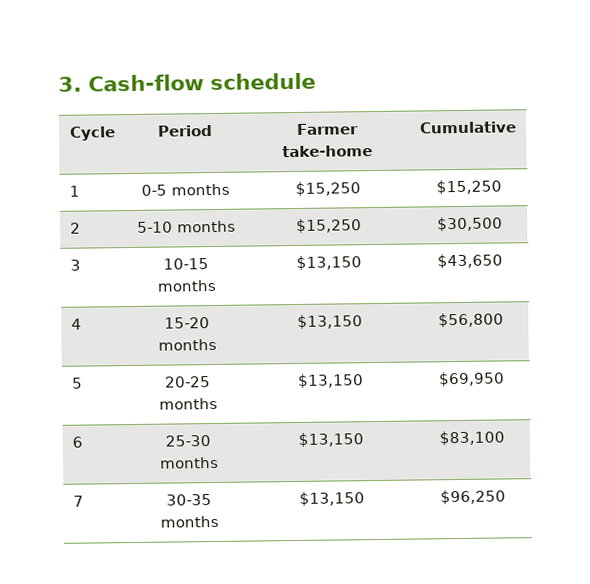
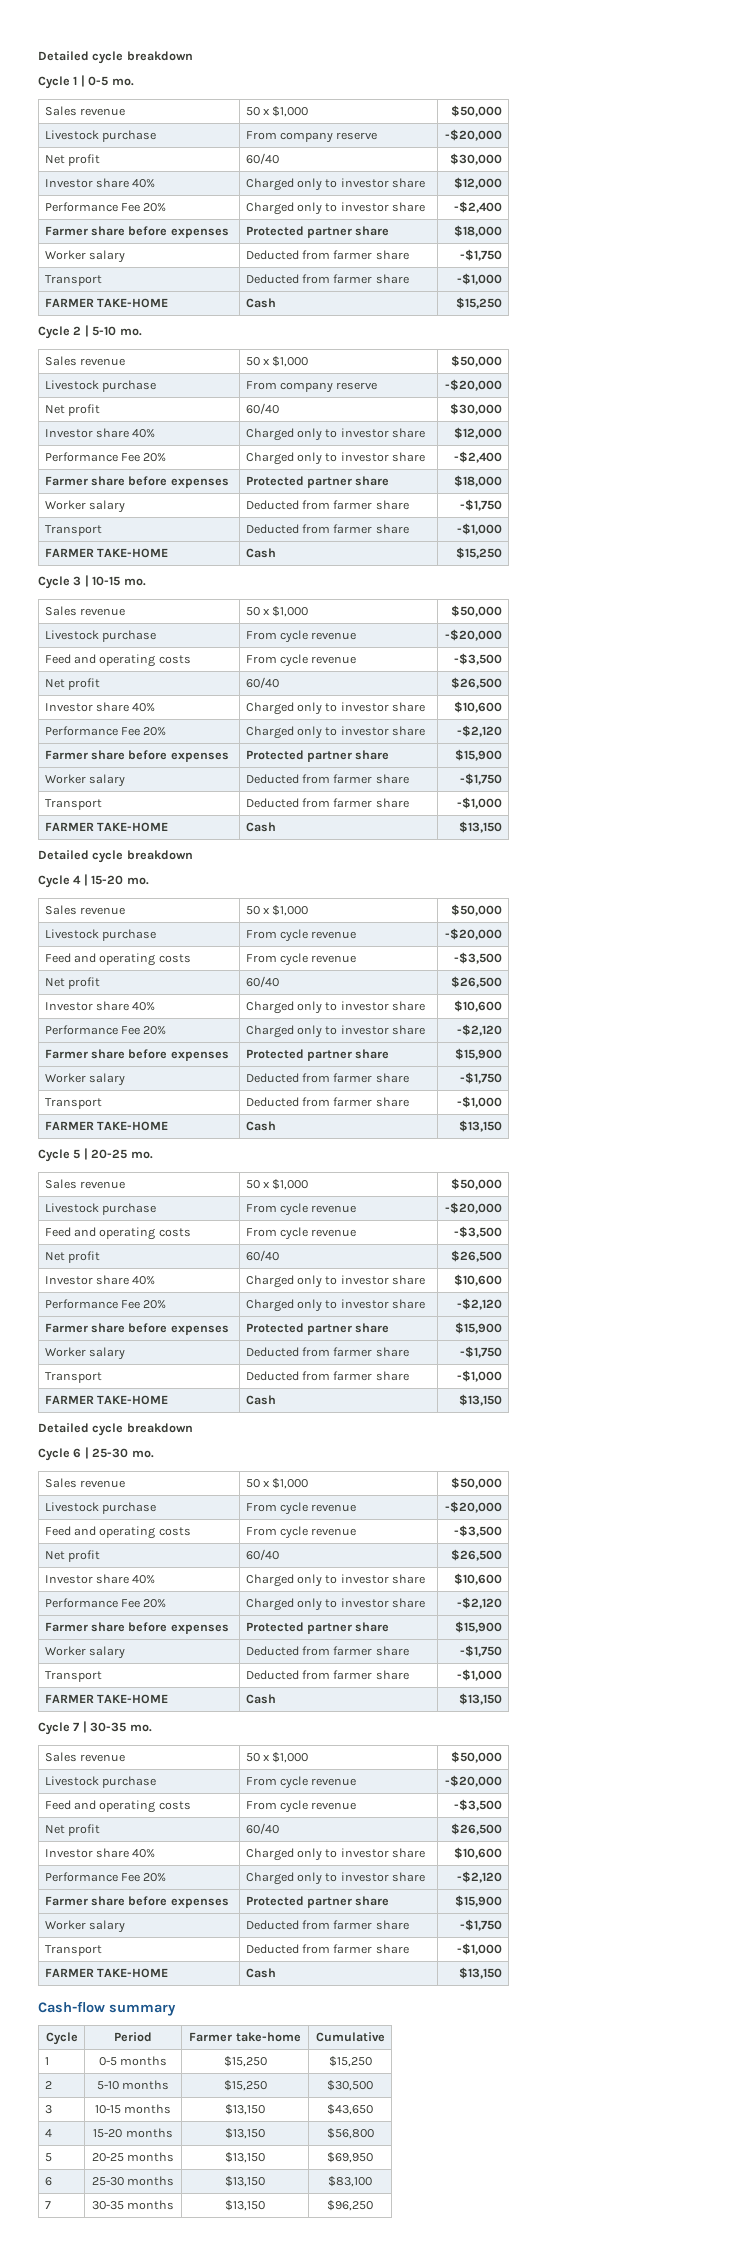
[58,72,316,92] 3. Cash-flow schedule -> [38,51,193,64] [38,75,134,89] [44,106,125,116] [245,106,309,117] [451,105,503,117] [44,130,156,142] [245,131,378,143] [445,129,503,141] [44,154,100,166] [245,153,279,164] [450,153,503,165] [44,178,156,188] [245,178,426,191] [454,177,503,189] [44,202,167,212] [245,202,426,215] [454,201,503,213] [44,226,229,238] [245,226,390,238] [454,225,503,237] [44,250,125,263] [245,250,409,260] [460,249,503,261] [44,275,102,286] [245,274,409,284] [457,273,503,285] [44,298,168,308] [245,298,276,308] [456,297,503,309] [38,325,142,339] [44,356,125,366] [245,356,309,367] [451,355,503,367] [44,380,156,392] [245,381,378,393] [445,379,503,391] [44,404,100,416] [245,403,279,414] [450,403,503,415] [44,428,156,438] [245,428,426,441] [454,427,503,439] [44,452,167,462] [245,452,426,465] [454,451,503,463] [44,476,229,488] [245,476,390,488] [454,475,503,487] [44,500,125,513] [245,500,409,510] [460,499,503,511] [44,525,102,536] [245,524,409,534] [457,523,503,535] [44,548,168,558] [245,548,276,558] [456,547,503,559] [38,575,146,589] [44,606,125,616] [245,606,309,617] [451,605,503,617] [44,630,156,642] [245,630,357,643] [445,629,503,641] [44,654,191,667] [245,654,357,667] [454,653,503,665] [44,678,100,690] [245,677,279,688] [451,677,503,689] [44,702,156,712] [245,702,426,715] [454,701,503,713] [44,726,167,736] [245,726,426,739] [457,725,503,737] [44,750,229,762] [245,750,390,762] [455,749,503,761] [44,774,125,787] [245,774,409,784] [460,773,503,785] [44,799,102,810] [245,798,409,808] [457,797,503,809] [44,822,168,832] [245,822,276,832] [459,821,503,833] [38,850,193,863] [38,874,149,888] [44,905,125,915] [245,905,309,916] [451,904,503,916] [44,929,156,941] [245,929,357,942] [445,928,503,940] [44,953,191,966] [245,953,357,966] [454,952,503,964] [44,977,100,989] [245,976,279,987] [451,976,503,988] [44,1001,156,1011] [245,1001,426,1014] [454,1000,503,1012] [44,1025,167,1035] [245,1025,426,1038] [457,1024,503,1036] [44,1049,229,1061] [245,1049,390,1061] [455,1048,503,1060] [44,1073,125,1086] [245,1073,409,1083] [460,1072,503,1084] [44,1098,102,1109] [245,1097,409,1107] [457,1096,503,1108] [44,1121,168,1131] [245,1121,276,1131] [459,1120,503,1132] [38,1148,153,1162] [44,1179,125,1189] [245,1179,309,1190] [451,1178,503,1190] [44,1203,156,1215] [245,1203,357,1216] [445,1202,503,1214] [44,1227,191,1240] [245,1227,357,1240] [454,1226,503,1238] [44,1251,100,1263] [245,1250,279,1261] [451,1250,503,1262] [44,1275,156,1285] [245,1275,426,1288] [454,1274,503,1286] [44,1299,167,1309] [245,1299,426,1312] [457,1298,503,1310] [44,1323,229,1335] [245,1323,390,1335] [455,1322,503,1334] [44,1347,125,1360] [245,1347,409,1357] [460,1346,503,1358] [44,1372,102,1383] [245,1371,409,1381] [457,1370,503,1382] [44,1395,168,1405] [245,1395,276,1405] [459,1394,503,1406] [38,1423,193,1436] [38,1447,154,1461] [44,1478,125,1488] [245,1478,309,1489] [451,1477,503,1489] [44,1502,156,1514] [245,1502,357,1515] [445,1501,503,1513] [44,1526,191,1539] [245,1526,357,1539] [454,1525,503,1537] [44,1550,100,1562] [245,1549,279,1560] [451,1549,503,1561] [44,1574,156,1584] [245,1574,426,1587] [454,1573,503,1585] [44,1598,167,1608] [245,1598,426,1611] [457,1597,503,1609] [44,1622,229,1634] [245,1622,390,1634] [455,1621,503,1633] [44,1646,125,1659] [245,1646,409,1656] [460,1645,503,1657] [44,1671,102,1682] [245,1670,409,1680] [457,1669,503,1681] [44,1694,168,1704] [245,1694,276,1704] [459,1693,503,1705] [38,1721,152,1735] [44,1752,125,1762] [245,1752,309,1763] [451,1751,503,1763] [44,1776,156,1788] [245,1776,357,1789] [445,1775,503,1787] [44,1800,191,1813] [245,1800,357,1813] [454,1799,503,1811] [44,1824,100,1836] [245,1823,279,1834] [451,1823,503,1835] [44,1848,156,1858] [245,1848,426,1861] [454,1847,503,1859] [44,1872,167,1882] [245,1872,426,1885] [457,1871,503,1883] [44,1896,229,1908] [245,1896,390,1908] [455,1895,503,1907] [44,1920,125,1933] [245,1920,409,1930] [460,1919,503,1931] [44,1945,102,1956] [245,1944,409,1954] [457,1943,503,1955] [44,1968,168,1978] [245,1968,276,1978] [459,1967,503,1979] [38,2001,176,2016] Detailed cycle breakdown // Cycle 1 | 0-5 mo. // Sales revenue | 50 x $1,000 | $50,000 // Livestock purchase | From company reserve | -$20,000 // Net profit | 60/40 | $30,000 // Investor share 40% | Charged only to investor share | $12,000 // Performance Fee 20% | Charged only to investor share | -$2,400 // Farmer share before expenses | Protected partner share | $18,000 // Worker salary | Deducted from farmer share | -$1,750 // Transport | Deducted from farmer share | -$1,000 // FARMER TAKE-HOME | Cash | $15,250 // Cycle 2 | 5-10 mo. // Sales revenue | 50 x $1,000 | $50,000 // Livestock purchase | From company reserve | -$20,000 // Net profit | 60/40 | $30,000 // Investor share 40% | Charged only to investor share | $12,000 // Performance Fee 20% | Charged only to investor share | -$2,400 // Farmer share before expenses | Protected partner share | $18,000 // Worker salary | Deducted from farmer share | -$1,750 // Transport | Deducted from farmer share | -$1,000 // FARMER TAKE-HOME | Cash | $15,250 // Cycle 3 | 10-15 mo. // Sales revenue | 50 x $1,000 | $50,000 // Livestock purchase | From cycle revenue | -$20,000 // Feed and operating costs | From cycle revenue | -$3,500 // Net profit | 60/40 | $26,500 // Investor share 40% | Charged only to investor share | $10,600 // Performance Fee 20% | Charged only to investor share | -$2,120 // Farmer share before expenses | Protected partner share | $15,900 // Worker salary | Deducted from farmer share | -$1,750 // Transport | Deducted from farmer share | -$1,000 // FARMER TAKE-HOME | Cash | $13,150 // Detailed cycle breakdown // Cycle 4 | 15-20 mo. // Sales revenue | 50 x $1,000 | $50,000 // Livestock purchase | From cycle revenue | -$20,000 // Feed and operating costs | From cycle revenue | -$3,500 // Net profit | 60/40 | $26,500 // Investor share 40% | Charged only to investor share | $10,600 // Performance Fee 20% | Charged only to investor share | -$2,120 // Farmer share before expenses | Protected partner share | $15,900 // Worker salary | Deducted from farmer share | -$1,750 // Transport | Deducted from farmer share | -$1,000 // FARMER TAKE-HOME | Cash | $13,150 // Cycle 5 | 20-25 mo. // Sales revenue | 50 x $1,000 | $50,000 // Livestock purchase | From cycle revenue | -$20,000 // Feed and operating costs | From cycle revenue | -$3,500 // Net profit | 60/40 | $26,500 // Investor share 40% | Charged only to investor share | $10,600 // Performance Fee 20% | Charged only to investor share | -$2,120 // Farmer share before expenses | Protected partner share | $15,900 // Worker salary | Deducted from farmer share | -$1,750 // Transport | Deducted from farmer share | -$1,000 // FARMER TAKE-HOME | Cash | $13,150 // Detailed cycle breakdown // Cycle 6 | 25-30 mo. // Sales revenue | 50 x $1,000 | $50,000 // Livestock purchase | From cycle revenue | -$20,000 // Feed and operating costs | From cycle revenue | -$3,500 // Net profit | 60/40 | $26,500 // Investor share 40% | Charged only to investor share | $10,600 // Performance Fee 20% | Charged only to investor share | -$2,120 // Farmer share before expenses | Protected partner share | $15,900 // Worker salary | Deducted from farmer share | -$1,750 // Transport | Deducted from farmer share | -$1,000 // FARMER TAKE-HOME | Cash | $13,150 // Cycle 7 | 30-35 mo. // Sales revenue | 50 x $1,000 | $50,000 // Livestock purchase | From cycle revenue | -$20,000 // Feed and operating costs | From cycle revenue | -$3,500 // Net profit | 60/40 | $26,500 // Investor share 40% | Charged only to investor share | $10,600 // Performance Fee 20% | Charged only to investor share | -$2,120 // Farmer share before expenses | Protected partner share | $15,900 // Worker salary | Deducted from farmer share | -$1,750 // Transport | Deducted from farmer share | -$1,000 // FARMER TAKE-HOME | Cash | $13,150 // Cash-flow summary

